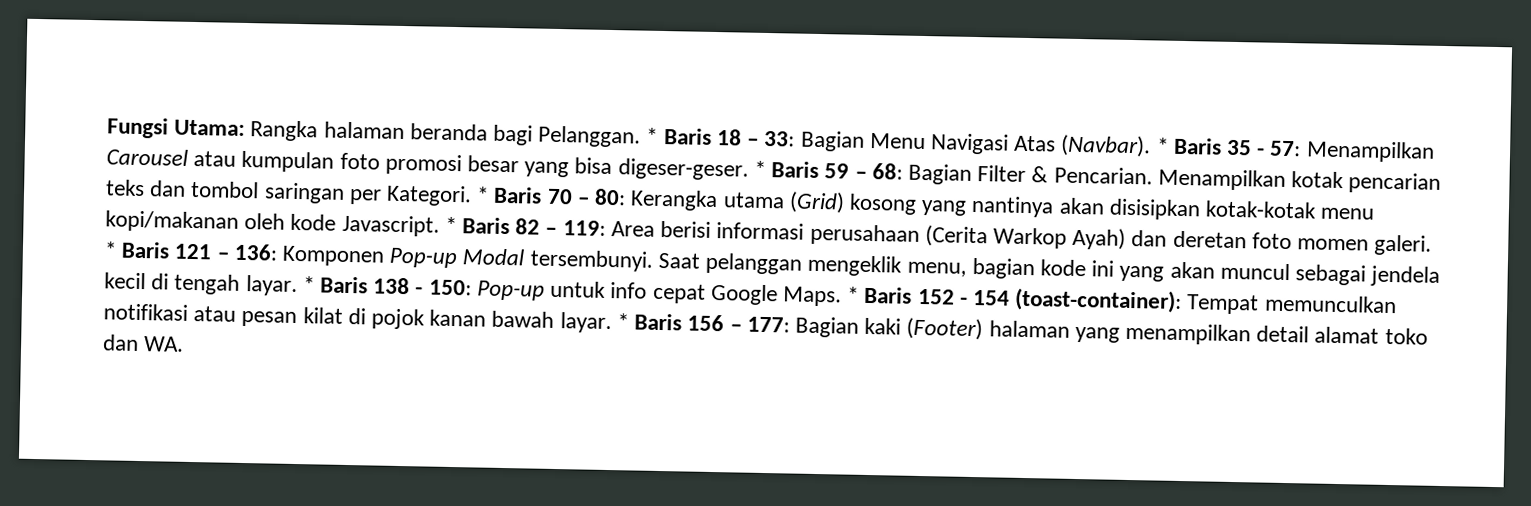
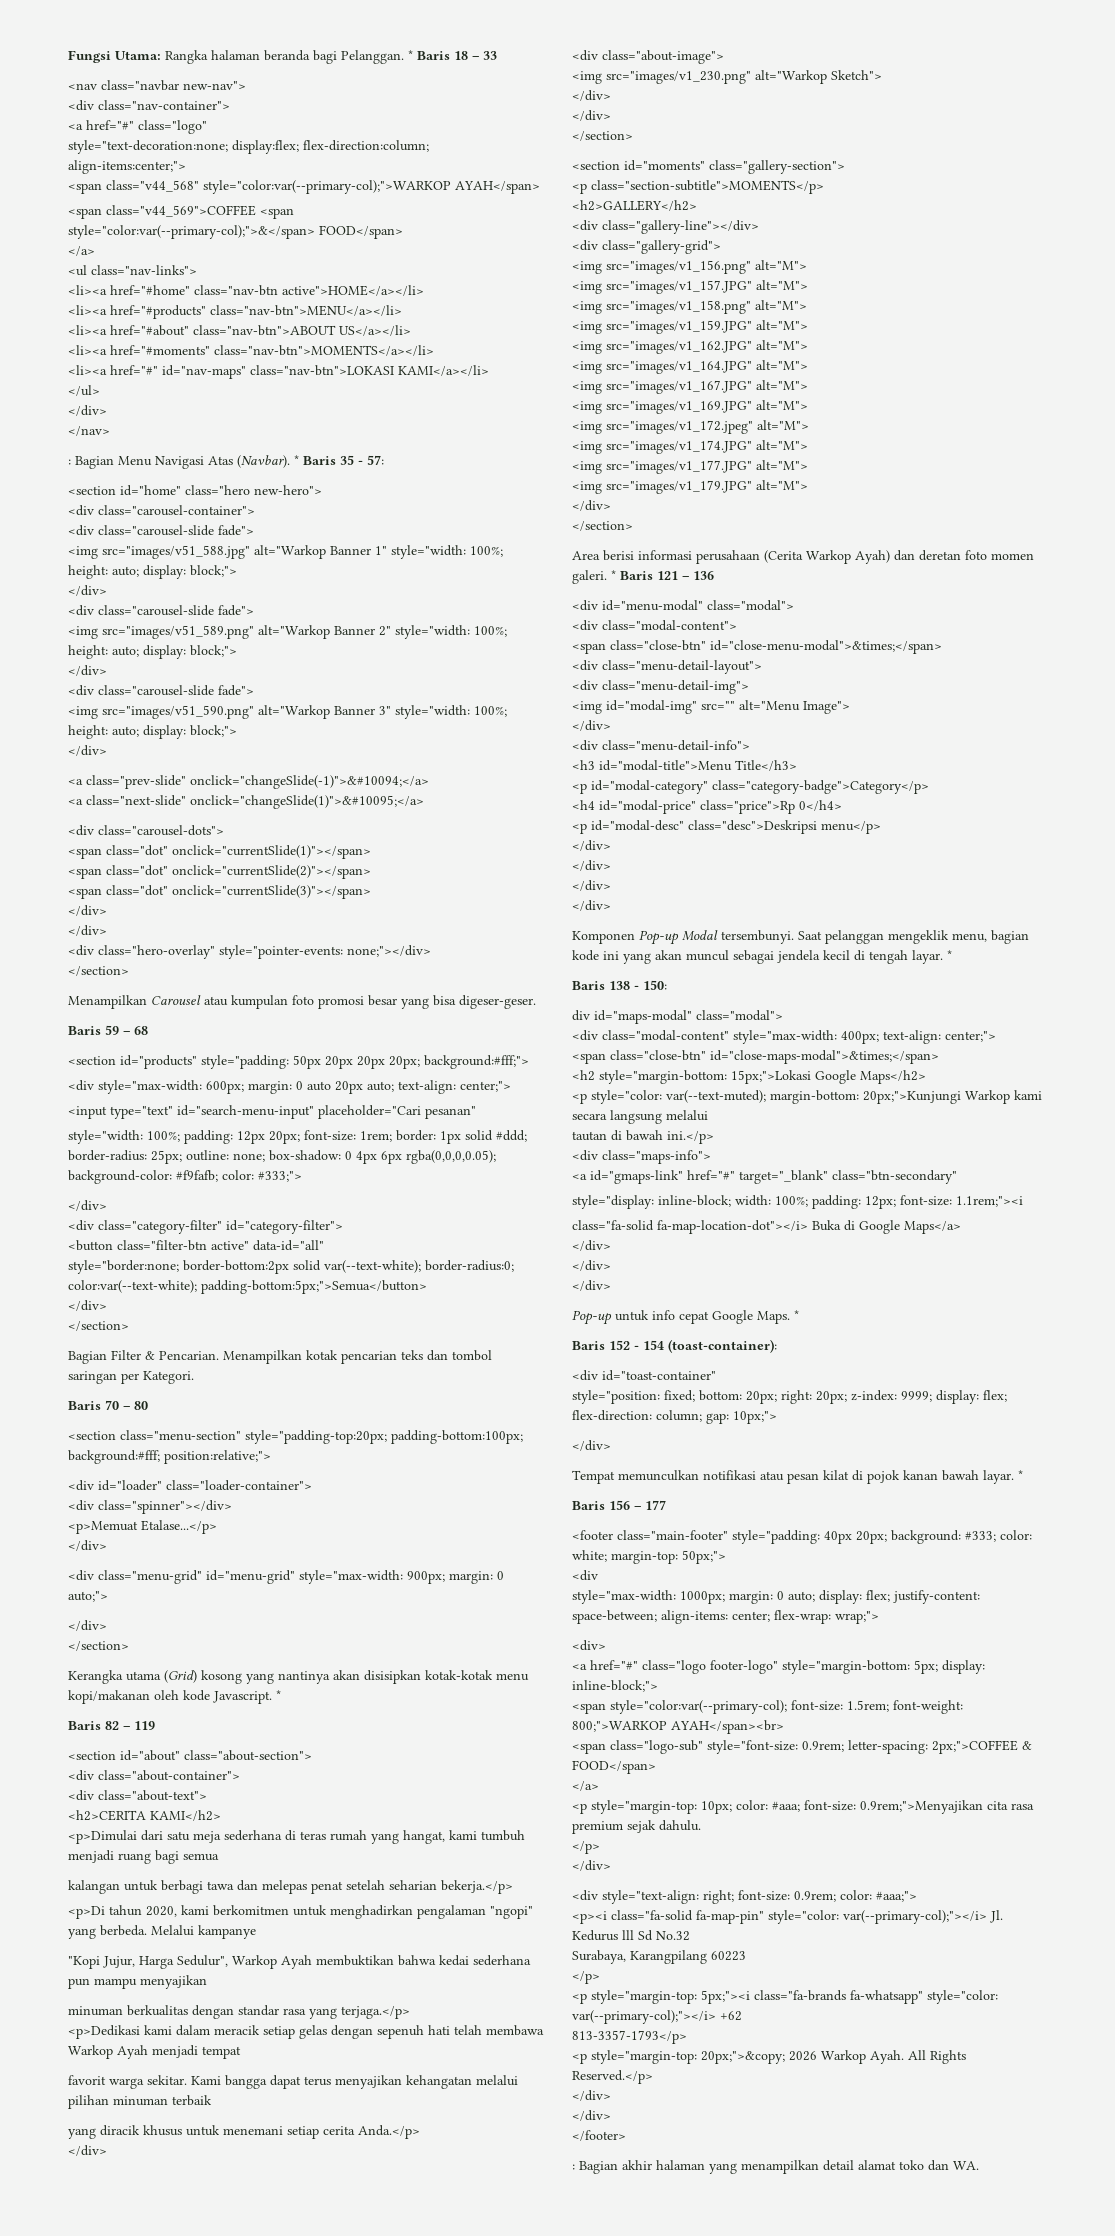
[764,130,796,147] 33: -> [483,51,497,60] [68,80,246,91] [68,100,230,111] [68,120,207,134] [68,140,429,154] [68,160,186,174] [68,180,540,194] [68,205,294,219] [68,225,403,239] [68,246,95,256] [68,265,197,276] [68,285,424,296] [68,305,402,319] [68,325,411,336] [68,345,434,356] [68,365,489,379] [68,385,100,396] [68,405,107,416] [68,426,110,436] [68,459,71,465] 33 // <nav class="navbar new-nav"> // <div class="nav-container"> // <a href="#" class="logo" // style="text-decoration:none; display:flex; flex-direction:column; align-items:center;"> // <span class="v44_568" style="color:var(--primary-col);">WARKOP AYAH</span> // <span class="v44_569">COFFEE <span style="color:var(--primary-col);">&</span> FOOD</span> // </a> // <ul class="nav-links"> // <li><a href="#home" class="nav-btn active">HOME</a></li> // <li><a href="#products" class="nav-btn">MENU</a></li> // <li><a href="#about" class="nav-btn">ABOUT US</a></li> // <li><a href="#moments" class="nav-btn">MOMENTS</a></li> // <li><a href="#" id="nav-maps" class="nav-btn">LOKASI KAMI</a></li> // </ul> // </div> // </nav> // :
(1302, 148) none -> [68,485,322,496] [68,505,255,516] [68,525,254,536] [68,545,503,559] [68,565,237,579] [68,585,107,596] [68,605,254,616] [68,625,507,639] [68,645,237,659] [68,665,107,676] [68,685,254,696] [68,705,507,719] [68,725,237,739] [68,745,107,756] [68,775,429,789] [68,795,424,809] [68,825,224,836] [68,845,371,859] [68,865,371,879] [68,885,371,899] [68,905,107,916] [68,925,107,936] [68,945,431,959] [68,966,129,976] // <section id="home" class="hero new-hero"> // <div class="carousel-container"> // <div class="carousel-slide fade"> // <img src="images/v51_588.jpg" alt="Warkop Banner 1" style="width: 100%; height: auto; display: block;"> // </div> // <div class="carousel-slide fade"> // <img src="images/v51_589.png" alt="Warkop Banner 2" style="width: 100%; height: auto; display: block;"> // </div> // <div class="carousel-slide fade"> // <img src="images/v51_590.png" alt="Warkop Banner 3" style="width: 100%; height: auto; display: block;"> // </div> // <a class="prev-slide" onclick="changeSlide(-1)">&#10094;</a> // <a class="next-slide" onclick="changeSlide(1)">&#10095;</a> // <div class="carousel-dots"> // <span class="dot" onclick="currentSlide(1)"></span> // <span class="dot" onclick="currentSlide(2)"></span> // <span class="dot" onclick="currentSlide(3)"></span> // </div> // </div> // <div class="hero-overlay" style="pointer-events: none;"></div> // </section> //
[753,160,766,177] * -> (536, 1002) //
[871,163,903,180] 68: -> [134,1026,148,1035] [68,1055,529,1069] [68,1080,511,1094] [68,1105,476,1119] [68,1130,527,1144] [68,1150,496,1164] [68,1170,302,1184] [68,1200,107,1211] [68,1220,343,1234] [68,1240,324,1251] [68,1260,514,1274] [68,1280,427,1294] [68,1300,107,1311] [68,1321,129,1331] 68 // <section id="products" style="padding: 50px 20px 20px 20px; background:#fff;"> // <div style="max-width: 600px; margin: 0 auto 20px auto; text-align: center;"> // <input type="text" id="search-menu-input" placeholder="Cari pesanan" // style="width: 100%; padding: 12px 20px; font-size: 1rem; border: 1px solid #ddd; border-radius: 25px; outline: none; box-shadow: 0 4px 6px rgba(0,0,0,0.05); background-color: #f9fafb; color: #333;"> // </div> // <div class="category-filter" id="category-filter"> // <button class="filter-btn active" data-id="all" // style="border:none; border-bottom:2px solid var(--text-white); border-radius:0; color:var(--text-white); padding-bottom:5px;">Semua</button> // </div> // </section> //
[476,186,490,203] * -> (194, 1377) //
[594,188,627,206] 80: -> [134,1401,148,1410] [68,1430,523,1444] [68,1450,271,1464] [68,1480,312,1491] [68,1500,232,1514] [68,1520,217,1534] [68,1540,107,1551] [68,1570,504,1584] [68,1591,108,1602] [68,1620,107,1631] [68,1641,129,1651] 80 // <section class="menu-section" style="padding-top:20px; padding-bottom:100px; background:#fff; position:relative;"> // <div id="loader" class="loader-container"> // <div class="spinner"></div> // <p>Memuat Etalase...</p> // </div> // <div class="menu-grid" id="menu-grid" style="max-width: 900px; margin: 0 auto;"> // </div> // </section> //
(457, 225) none -> (281, 1695) //
[562,220,606,236] 119: -> [134,1721,155,1730] [68,1750,312,1761] [68,1770,240,1781] [68,1790,207,1801] [68,1810,221,1821] [68,1830,525,1844] [68,1850,219,1864] [68,1880,513,1894] [68,1905,533,1919] [68,1925,256,1939] [68,1955,531,1969] [68,1975,207,1989] [68,2005,410,2019] [68,2025,544,2039] [68,2045,241,2059] [68,2075,518,2089] [68,2095,212,2109] [68,2125,420,2139] [68,2145,107,2156] [572,50,724,64] [572,70,882,84] [572,90,611,101] [572,110,611,121] [572,131,633,141] [572,160,845,174] [572,180,824,194] [572,200,697,211] [572,220,759,234] [572,240,721,254] [572,260,807,274] [572,280,808,294] [572,300,807,314] [572,320,808,334] [572,340,808,354] [572,360,808,374] [572,380,808,394] [572,400,808,414] [572,420,809,434] [572,440,808,454] [572,460,808,474] [572,480,808,494] [572,500,611,511] [572,521,633,531] 119 // <section id="about" class="about-section"> // <div class="about-container"> // <div class="about-text"> // <h2>CERITA KAMI</h2> // <p>Dimulai dari satu meja sederhana di teras rumah yang hangat, kami tumbuh menjadi ruang bagi semua // kalangan untuk berbagi tawa dan melepas penat setelah seharian bekerja.</p> // <p>Di tahun 2020, kami berkomitmen untuk menghadirkan pengalaman "ngopi" yang berbeda. Melalui kampanye // "Kopi Jujur, Harga Sedulur", Warkop Ayah membuktikan bahwa kedai sederhana pun mampu menyajikan // minuman berkualitas dengan standar rasa yang terjaga.</p> // <p>Dedikasi kami dalam meracik setiap gelas dengan sepenuh hati telah membawa Warkop Ayah menjadi tempat // favorit warga sekitar. Kami bangga dapat terus menyajikan kehangatan melalui pilihan minuman terbaik // yang diracik khusus untuk menemani setiap cerita Anda.</p> // </div> // <div class="about-image"> // <img src="images/v1_230.png" alt="Warkop Sketch"> // </div> // </div> // </section> // <section id="moments" class="gallery-section"> // <p class="section-subtitle">MOMENTS</p> // <h2>GALLERY</h2> // <div class="gallery-line"></div> // <div class="gallery-grid"> // <img src="images/v1_156.png" alt="M"> // <img src="images/v1_157.JPG" alt="M"> // <img src="images/v1_158.png" alt="M"> // <img src="images/v1_159.JPG" alt="M"> // <img src="images/v1_162.JPG" alt="M"> // <img src="images/v1_164.JPG" alt="M"> // <img src="images/v1_167.JPG" alt="M"> // <img src="images/v1_169.JPG" alt="M"> // <img src="images/v1_172.jpeg" alt="M"> // <img src="images/v1_174.JPG" alt="M"> // <img src="images/v1_177.JPG" alt="M"> // <img src="images/v1_179.JPG" alt="M"> // </div> // </section> //
[233,243,278,261] 136: -> [693,571,714,580] [572,600,794,611] [572,620,737,631] [572,640,942,654] [572,660,762,674] [572,680,749,694] [572,700,850,714] [572,720,611,731] [572,740,750,751] [572,760,797,771] [572,780,929,794] [572,800,842,814] [572,820,881,834] [572,840,611,851] [572,860,611,871] [572,880,611,891] [572,900,611,911] 136 // <div id="menu-modal" class="modal"> // <div class="modal-content"> // <span class="close-btn" id="close-menu-modal">&times;</span> // <div class="menu-detail-layout"> // <div class="menu-detail-img"> // <img id="modal-img" src="" alt="Menu Image"> // </div> // <div class="menu-detail-info"> // <h3 id="modal-title">Menu Title</h3> // <p id="modal-category" class="category-badge">Category</p> // <h4 id="modal-price" class="price">Rp 0</h4> // <p id="modal-desc" class="desc">Deskripsi menu</p> // </div> // </div> // </div> // </div> //
(315, 284) none -> (952, 955) //
(472, 287) none -> [572,1010,783,1024] [572,1030,996,1044] [572,1050,939,1064] [572,1070,926,1084] [572,1090,1042,1104] [572,1110,708,1124] [572,1130,714,1144] [572,1150,711,1164] [572,1170,957,1184] [572,1195,1023,1209] [572,1220,961,1234] [572,1240,611,1251] [572,1260,611,1271] [572,1280,611,1291] // div id="maps-modal" class="modal"> // <div class="modal-content" style="max-width: 400px; text-align: center;"> // <span class="close-btn" id="close-maps-modal">&times;</span> // <h2 style="margin-bottom: 15px;">Lokasi Google Maps</h2> // <p style="color: var(--text-muted); margin-bottom: 20px;">Kunjungi Warkop kami secara langsung melalui // tautan di bawah ini.</p> // <div class="maps-info"> // <a id="gmaps-link" href="#" target="_blank" class="btn-secondary" // style="display: inline-block; width: 100%; padding: 12px; font-size: 1.1rem;"><i // class="fa-solid fa-map-location-dot"></i> Buka di Google Maps</a> // </div> // </div> // </div> //
(860, 294) none -> (799, 1315) //
(1183, 300) none -> [572,1370,716,1381] [572,1390,1007,1404] [572,1410,777,1424] [572,1440,611,1451] // <div id="toast-container" // style="position: fixed; bottom: 20px; right: 20px; z-index: 9999; display: flex; flex-direction: column; gap: 10px;"> // </div> //
(629, 321) none -> (1023, 1475) //
[746,316,984,341] 177: Bagian kaki (Footer) -> [645,1500,666,1510] [572,1530,1032,1544] [572,1550,726,1564] [572,1570,598,1581] [572,1590,980,1604] [572,1610,879,1624] [572,1640,606,1651] [572,1660,985,1674] [572,1680,658,1692] [572,1700,963,1714] [572,1720,784,1734] [572,1740,1032,1754] [572,1760,656,1774] [572,1781,599,1791] [572,1800,1034,1814] [572,1820,701,1834] [572,1841,600,1854] [572,1860,611,1871] [572,1890,917,1904] [572,1910,1003,1924] [572,1930,690,1941] [572,1950,746,1964] [572,1971,600,1984] [572,1990,998,2004] [572,2010,742,2024] [572,2030,687,2044] [572,2050,966,2064] [572,2070,653,2084] [572,2090,611,2101] [572,2110,611,2121] [572,2130,626,2141] [572,2160,652,2174] 177 // <footer class="main-footer" style="padding: 40px 20px; background: #333; color: white; margin-top: 50px;"> // <div // style="max-width: 1000px; margin: 0 auto; display: flex; justify-content: space-between; align-items: center; flex-wrap: wrap;"> // <div> // <a href="#" class="logo footer-logo" style="margin-bottom: 5px; display: inline-block;"> // <span style="color:var(--primary-col); font-size: 1.5rem; font-weight: 800;">WARKOP AYAH</span><br> // <span class="logo-sub" style="font-size: 0.9rem; letter-spacing: 2px;">COFFEE & FOOD</span> // </a> // <p style="margin-top: 10px; color: #aaa; font-size: 0.9rem;">Menyajikan cita rasa premium sejak dahulu. // </p> // </div> // <div style="text-align: right; font-size: 0.9rem; color: #aaa;"> // <p><i class="fa-solid fa-map-pin" style="color: var(--primary-col);"></i> Jl. Kedurus lll Sd No.32 // Surabaya, Karangpilang 60223 // </p> // <p style="margin-top: 5px;"><i class="fa-brands fa-whatsapp" style="color: var(--primary-col);"></i> +62 // 813-3357-1793</p> // <p style="margin-top: 20px;">&copy; 2026 Warkop Ayah. All Rights Reserved.</p> // </div> // </div> // </footer> // : Bagian akhir

